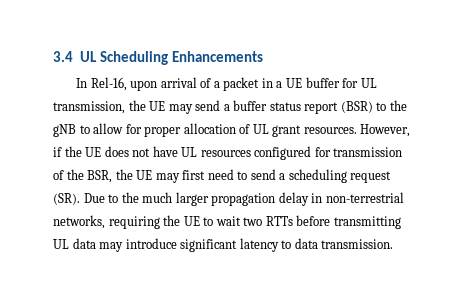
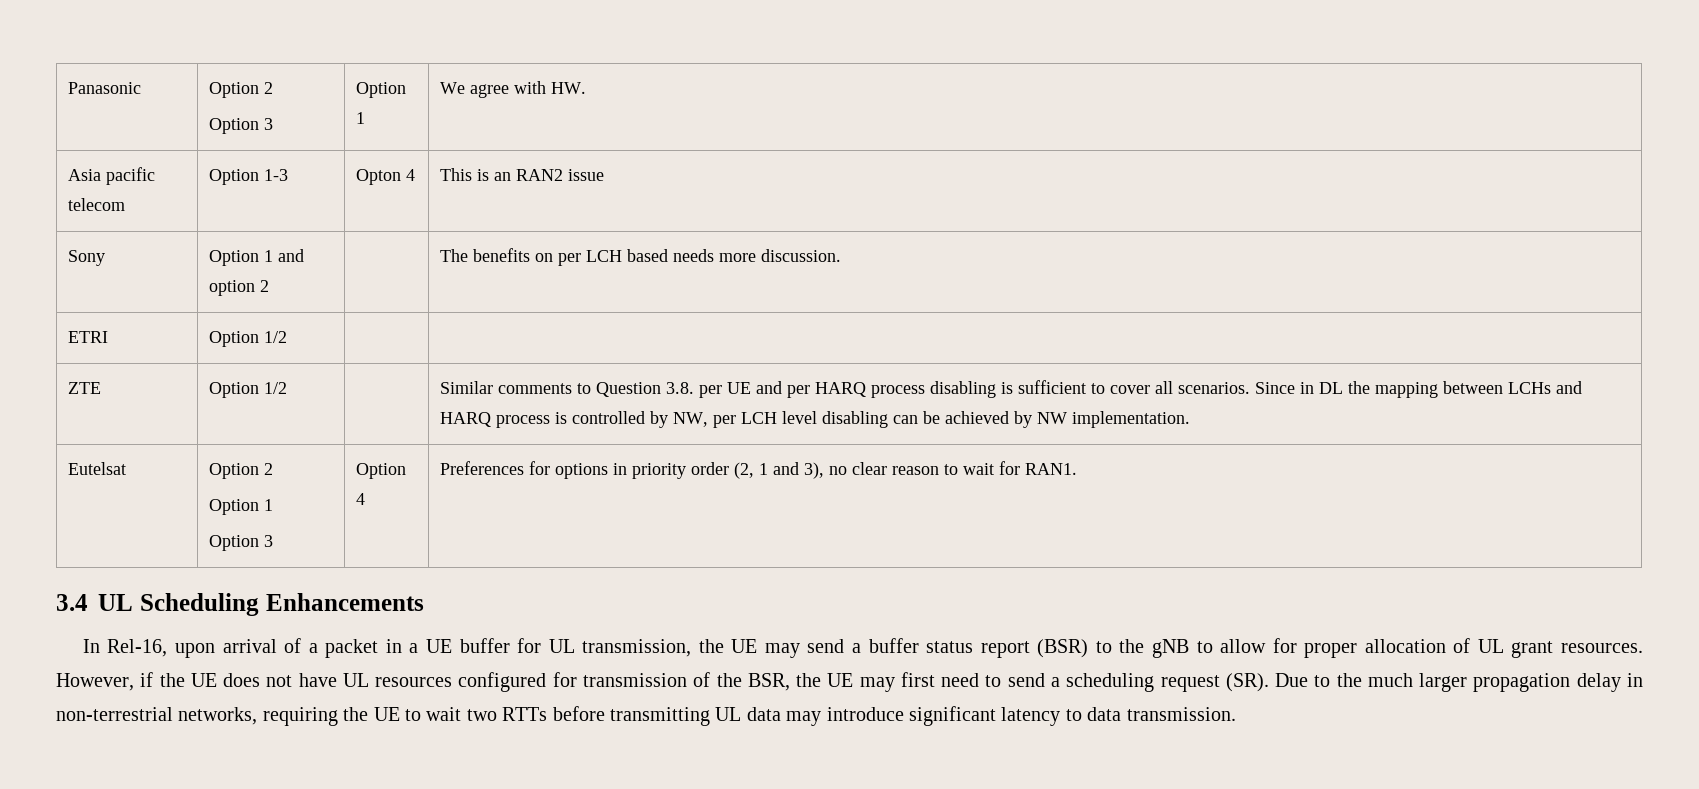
(53, 56) none -> [68,82,142,94] [209,82,274,98] [209,118,274,134] [356,82,407,98] [356,112,366,124] [440,81,587,98] [68,167,156,185] [68,198,126,211] [209,169,289,185] [356,169,416,185] [440,168,605,181] [68,250,106,266] [209,249,305,266] [209,280,270,296] [440,248,842,266] [68,331,109,343] [209,331,288,347] [68,382,102,394] [209,382,288,398] [440,380,1583,398] [440,411,1191,428] [68,462,127,475] [209,463,274,479] [209,499,274,515] [209,535,274,551] [356,463,407,479] [356,493,366,505] [440,461,1078,479] Panasonic | Option 2 // Option 3 | Option 1 | We agree with HW. // Asia pacific telecom | Option 1-3 | Opton 4 | This is an RAN2 issue // Sony | Option 1 and option 2 | | The benefits on per LCH based needs more discussion. // ETRI | Option 1/2 | | // ZTE | Option 1/2 | | Similar comments to Question 3.8. per UE and per HARQ process disabling is sufficient to cover all scenarios. Since in DL the mapping between LCHs and HARQ process is controlled by NW, per LCH level disabling can be achieved by NW implementation. // Eutelsat | Option 2 // Option 1 // Option 3 | Option 4 | Preferences for options in priority order (2, 1 and 3), no clear reason to wait for RAN1. //

